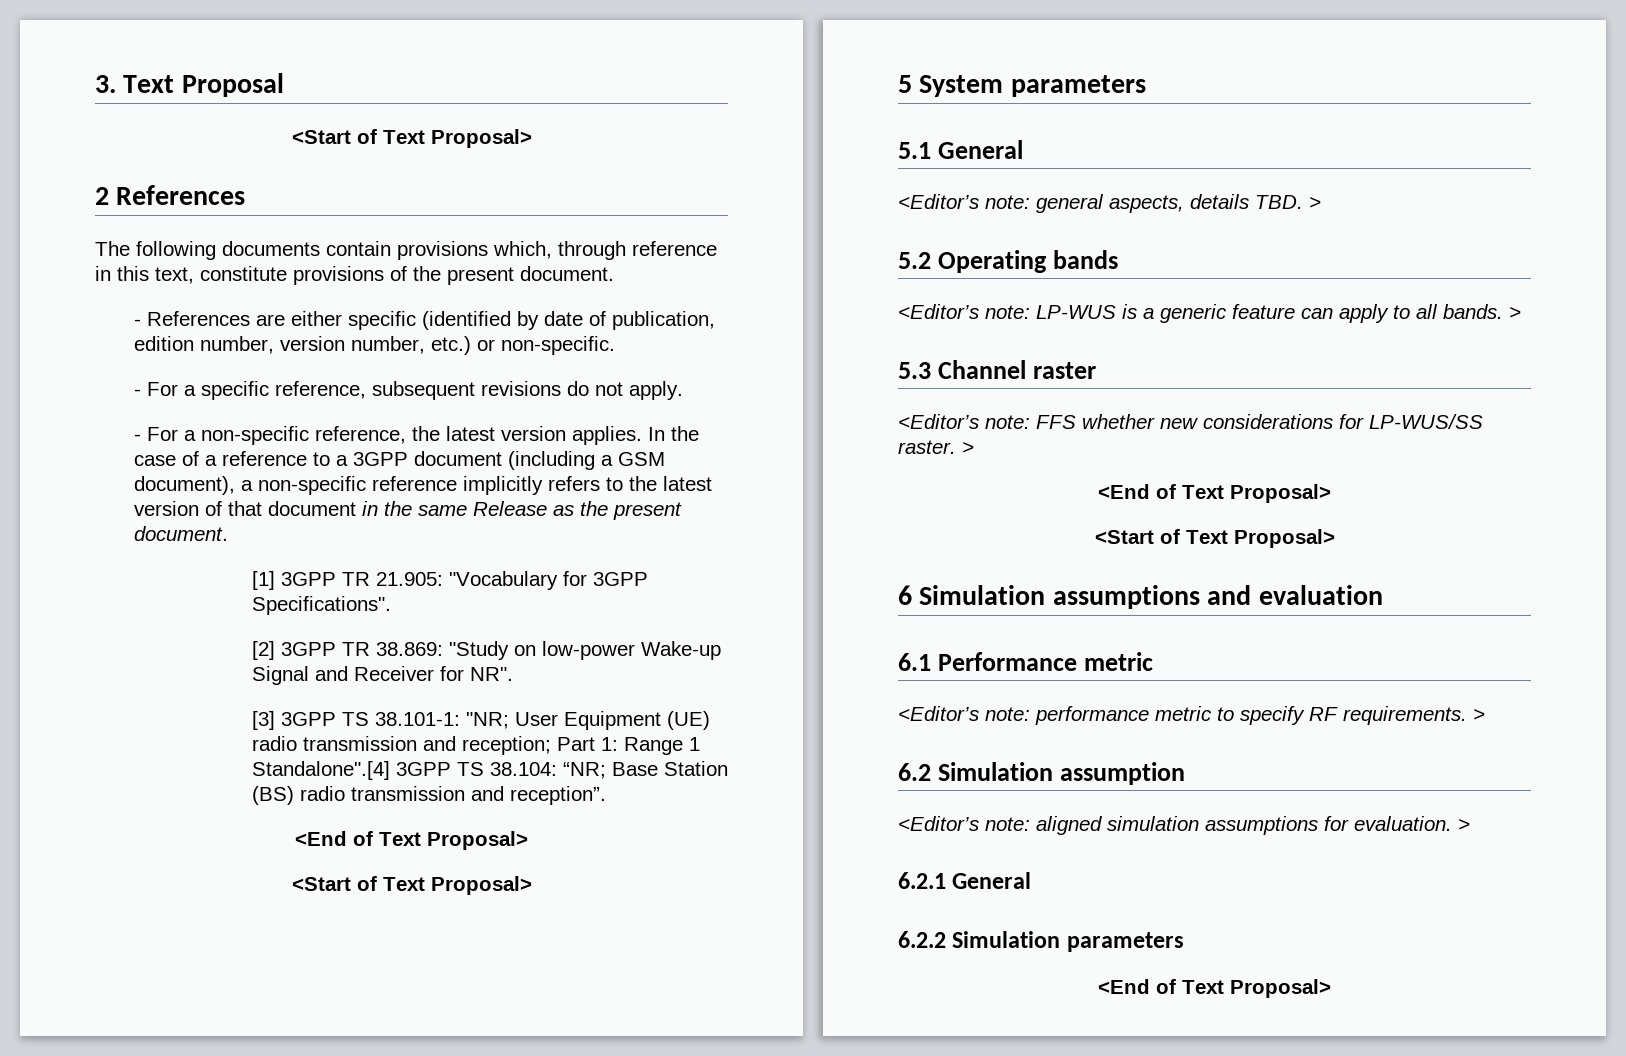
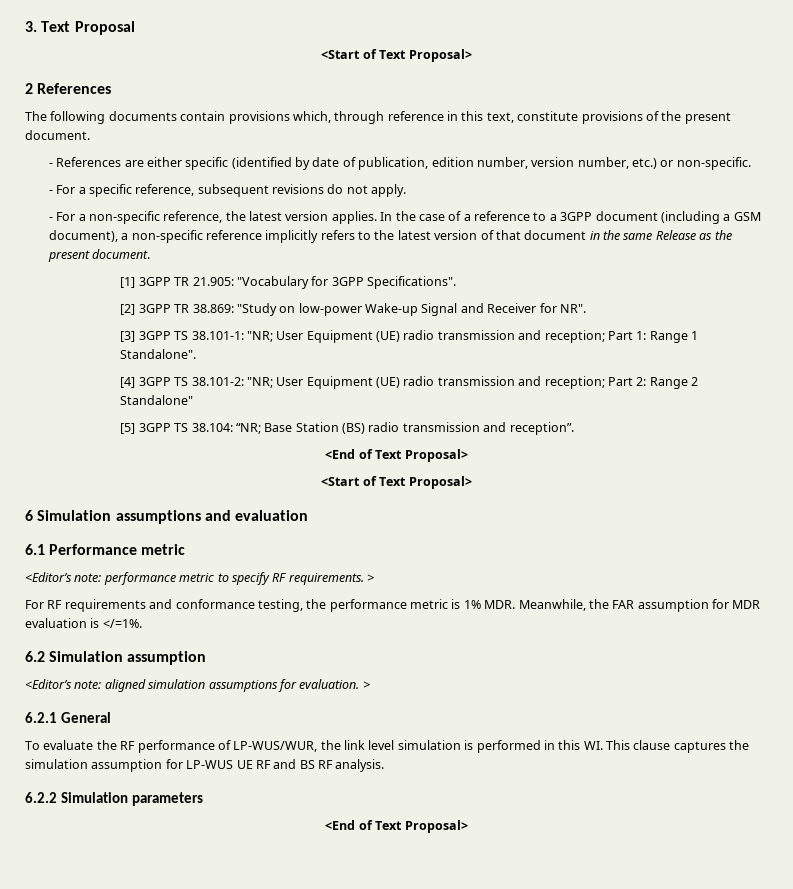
[251,761,390,780] Standalone".[4] -> [120,349,197,359] [120,376,699,389] [120,395,194,405] [120,423,136,434] Standalone". // [4] 3GPP TS 38.101-2: "NR; User Equipment (UE) radio transmission and reception; Part 2: Range 2 Standalone" // [5]
[898,75,1146,97] [898,140,1023,159] [898,194,1321,213] [898,250,1118,273] [898,304,1521,323] [898,360,1096,379] [898,414,1483,429] [898,440,974,454] [1098,484,1331,503] [1094,529,1335,548] // 5 System parameters // 5.1 General // <Editor’s note: general aspects, details TBD. > // 5.2 Operating bands // <Editor’s note: LP-WUS is a generic feature can apply to all bands. > // 5.3 Channel raster // <Editor’s note: FFS whether new considerations for LP-WUS/SS raster. > // <End of Text Proposal> // <Start of Text Proposal> -> (472, 482) none
(1485, 715) none -> [25,599,761,612] [25,618,142,628] // For RF requirements and conformance testing, the performance metric is 1% MDR. Meanwhile, the FAR assumption for MDR evaluation is </=1%.
(1032, 880) none -> [25,740,750,753] [25,759,385,772] // To evaluate the RF performance of LP-WUS/WUR, the link level simulation is performed in this WI. This clause captures the simulation assumption for LP-WUS UE RF and BS RF analysis.

